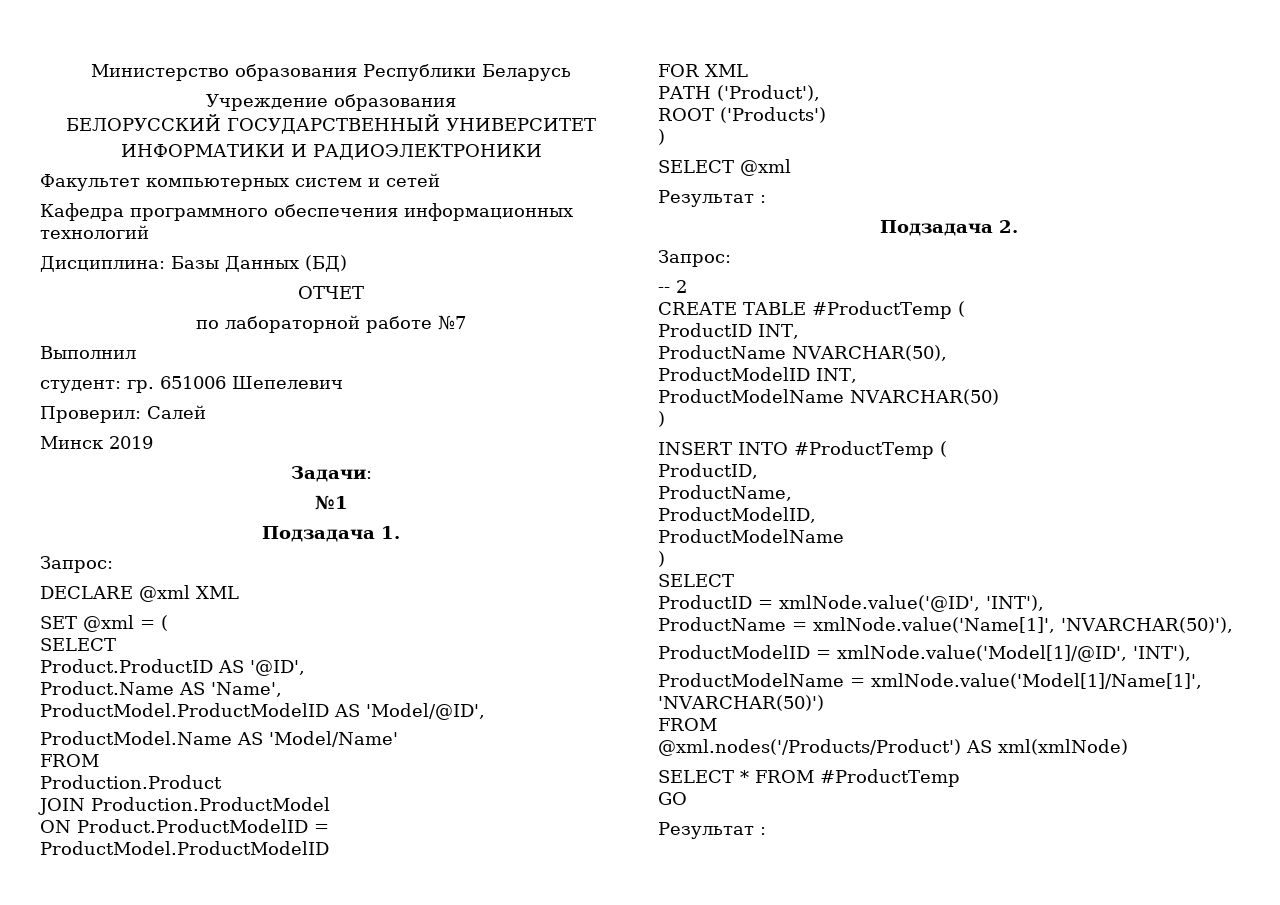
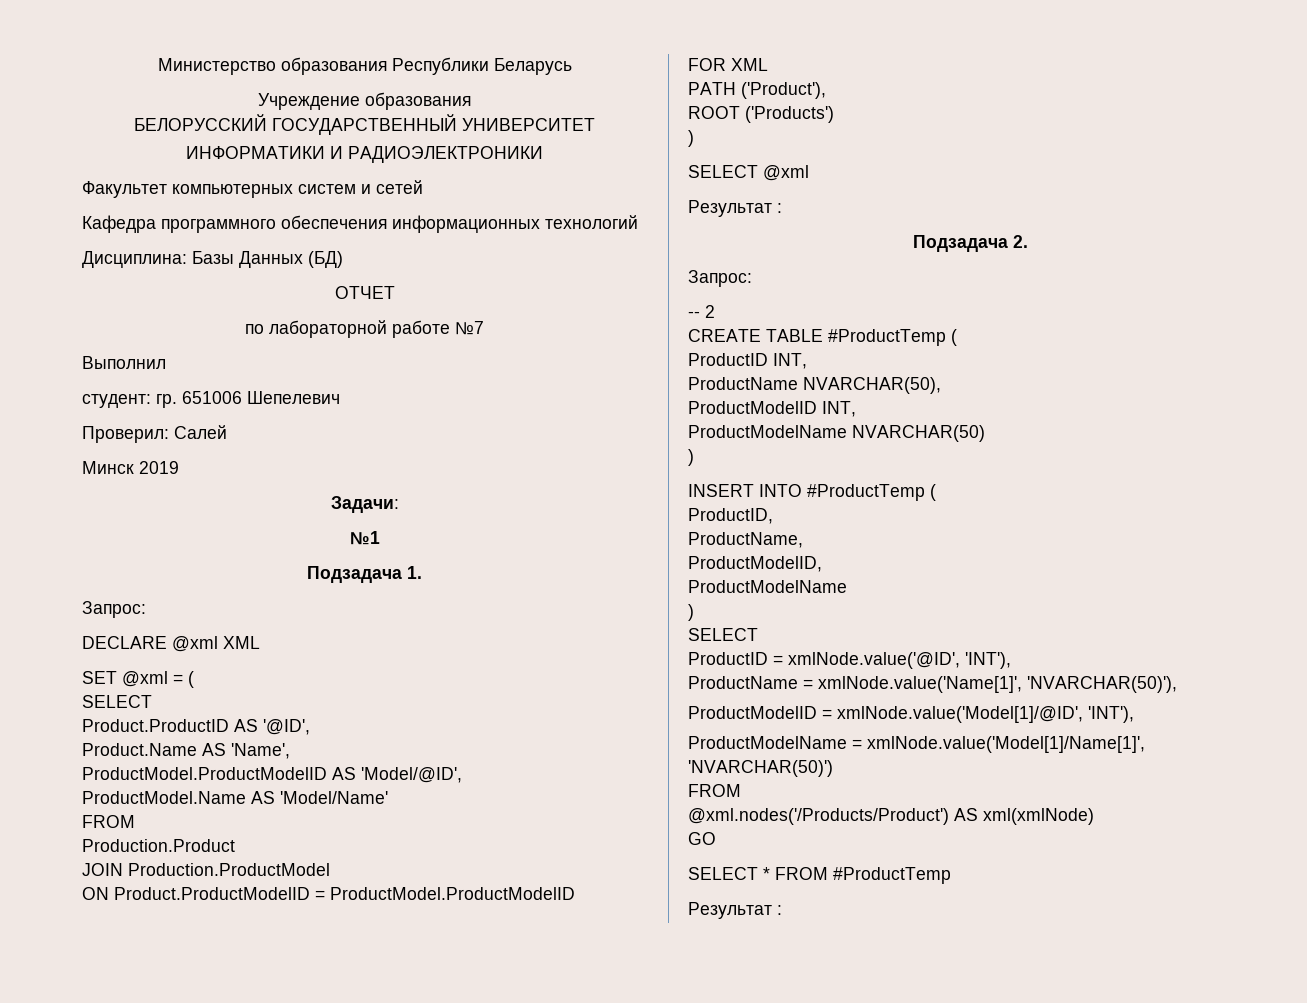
(1128, 747) none -> [688,832,716,845] // GO
[658,792,687,805] // GO -> (951, 875) none

